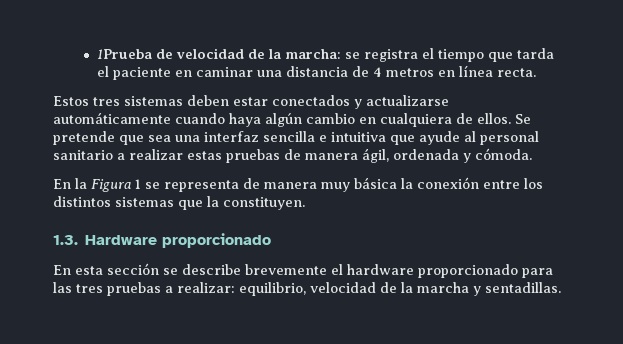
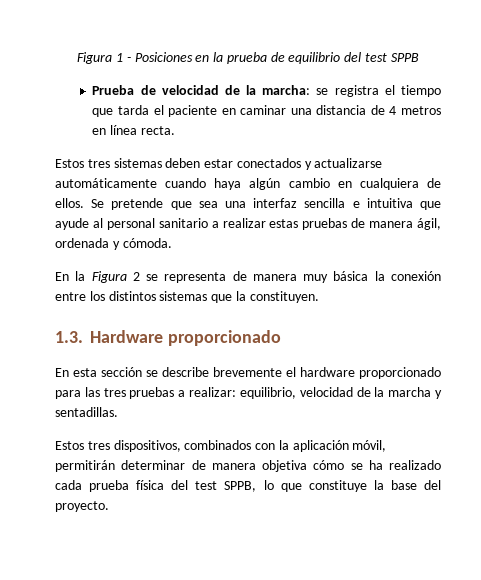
[97,49,153,59] 1Prueba -> [77,52,419,64] [92,85,135,95] Figura 1 - Posiciones en la prueba de equilibrio del test SPPB // Prueba
[135,179,141,189] 1 -> [132,272,140,281] 2
(561, 287) none -> [55,440,387,452] [55,460,441,472] [55,480,441,492] [55,501,109,512] // Estos tres dispositivos, combinados con la aplicación móvil, permitirán determinar de manera objetiva cómo se ha realizado cada prueba física del test SPPB, lo que constituye la base del proyecto.

